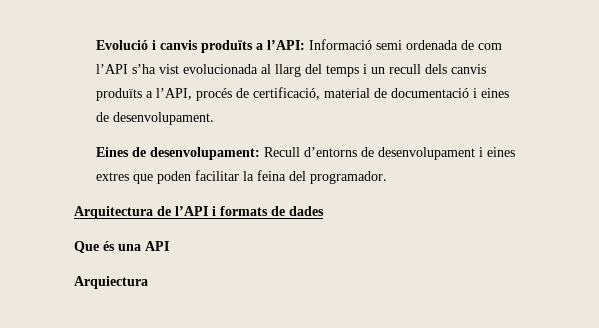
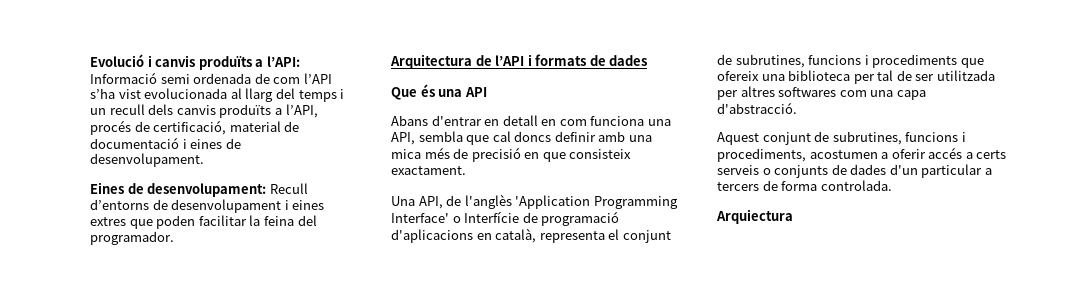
(169, 246) none -> [391,115,671,126] [391,131,652,145] [391,147,632,162] [391,166,466,175] [391,194,678,209] [391,211,620,226] [391,228,671,243] [717,54,984,68] [717,70,995,84] [717,86,926,100] [717,102,797,114] [717,131,966,145] [717,147,1007,162] [717,164,992,178] [717,180,892,191] // Abans d'entrar en detall en com funciona una API, sembla que cal doncs definir amb una mica més de precisió en que consisteix exactament. // Una API, de l'anglès 'Application Programming Interface' o Interfície de programació d'aplicacions en català, representa el conjunt de subrutines, funcions i procediments que ofereix una biblioteca per tal de ser utilitzada per altres softwares com una capa d'abstracció. // Aquest conjunt de subrutines, funcions i procediments, acostumen a oferir accés a certs serveis o conjunts de dades d'un particular a tercers de forma controlada.

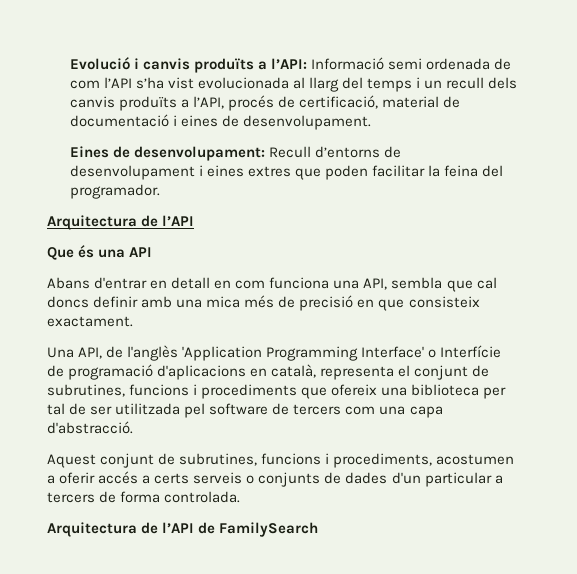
[527,54,648,66] i formats de dades -> (195, 220) none
[717,86,837,100] per altres softwares -> [184,403,342,418] pel software de tercers
[716,209,793,224] Arquiectura -> [47,522,319,537] Arquitectura de l’API de FamilySearch

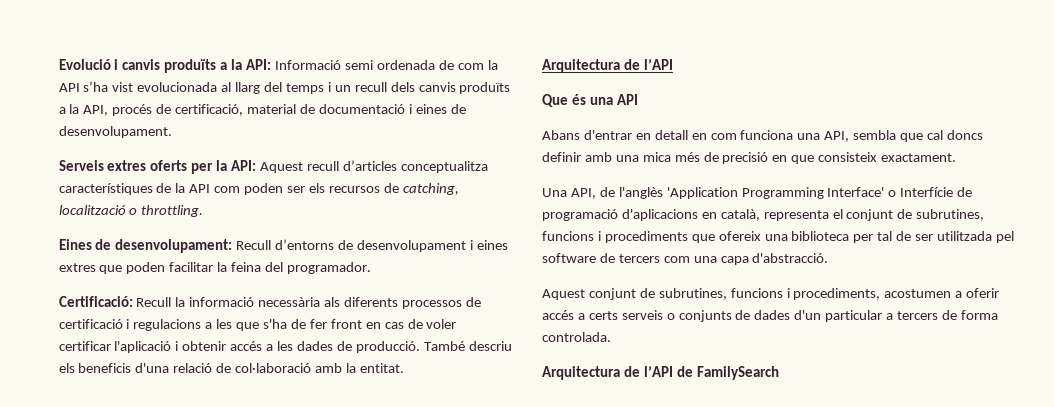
[270,58,307,69] l’API: -> [231,59,272,70] la API:
[103,77,132,88] l’API -> [487,60,498,70] [58,83,80,92] la API
[192,96,224,109] l’API, -> [69,104,109,116] la API,
(371, 122) none -> [58,160,488,174] [58,183,459,195] [58,205,204,217] // Serveis extres oferts per la API: Aquest recull d’articles conceptualitza característiques de la API com poden ser els recursos de catching, localització o throttling.
(160, 191) none -> [58,296,481,309] [58,319,457,331] [58,341,512,353] [58,363,404,373] // Certificació: Recull la informació necessària als diferents processos de certificació i regulacions a les que s'ha de fer front en cas de voler certificar l'aplicació i obtenir accés a les dades de producció. També descriu els beneficis d'una relació de col·laboració amb la entitat.

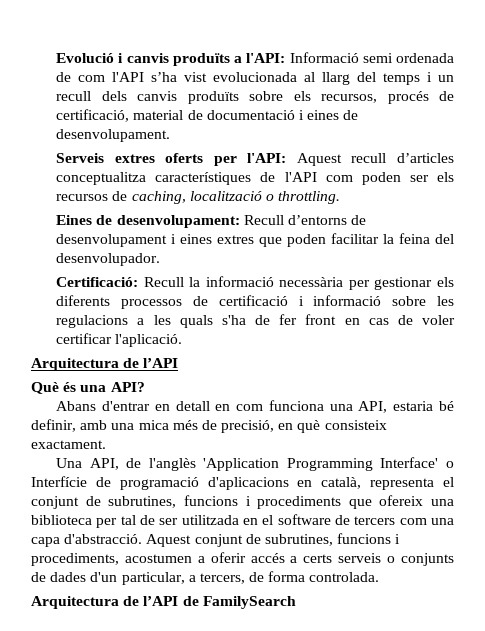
[231,59,272,70] la API: -> [246,53,286,63] l'API:
[487,60,498,70] [58,83,80,92] la API -> [112,72,145,82] l'API
[58,104,109,116] a la API, -> [249,91,378,103] sobre els recursos,
[216,160,257,171] la API: -> [247,153,287,163] l'API:
[175,183,211,193] la API -> [284,172,317,182] l'API
[402,183,459,195] catching, -> [131,191,186,204] caching,
[286,262,371,274] programador. -> [56,253,161,266] desenvolupador.
[324,297,341,307] als -> [348,277,455,290] per gestionar els
(130, 324) none -> [313,295,455,306] informació sobre les
[236,322,260,331] que -> [179,315,213,328] quals
[114,341,512,353] [58,363,404,373] l'aplicació i obtenir accés a les dades de producció. També descriu els beneficis d'una relació de col·laboració amb la entitat. -> [115,334,183,347] l'aplicació.
[542,94,568,107] Que -> [31,382,59,394] Què
[616,94,638,105] API -> [110,382,145,392] API?
[853,130,983,142] [542,152,581,162] sembla que cal doncs definir -> [393,401,454,411] [31,419,76,432] estaria bé definir,
[722,152,815,164] precisió en que -> [221,420,321,433] precisió, en què
[995,231,1014,243] pel -> [243,515,274,525] en el
(829, 258) // -> (143, 539) none
[825,310,939,322] particular a tercers -> [121,572,245,585] particular, a tercers,

